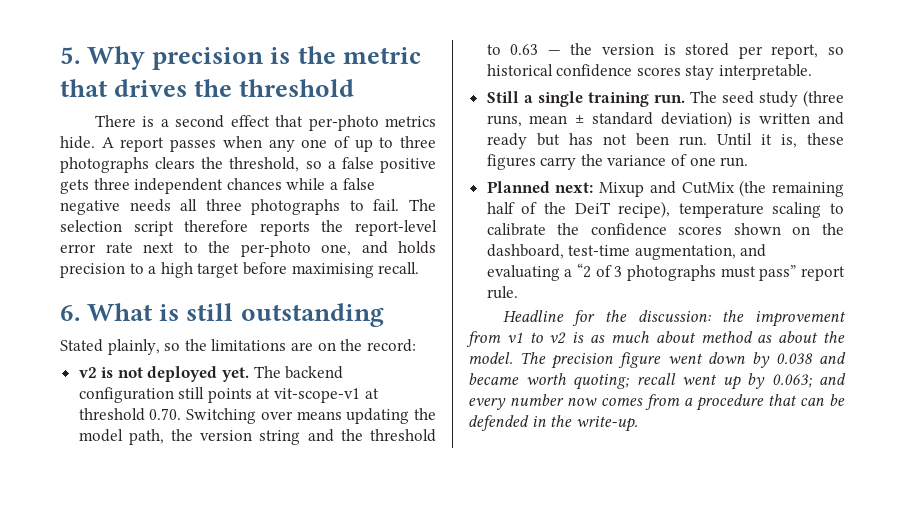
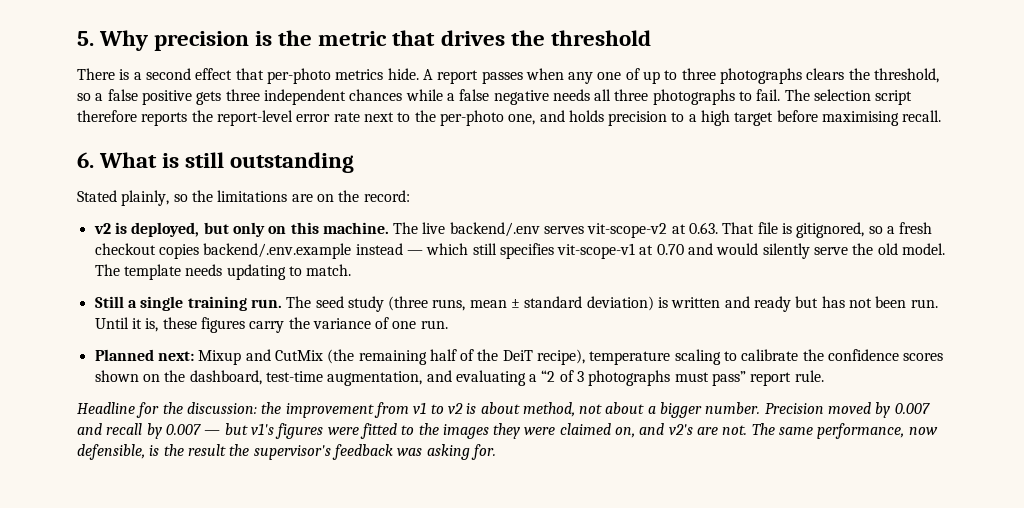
[117,366,344,382] [78,387,379,403] [78,408,436,424] [78,429,436,445] [486,43,844,59] [486,64,813,80] not deployed yet. The backend configuration still points at vit-scope-v1 at threshold 0.70. Switching over means updating the model path, the version string and the threshold to 0.63 — the version is stored per report, so historical confidence scores stay interpretable. -> [131,222,933,238] [94,243,946,259] [94,264,352,280] deployed, but only on this machine. The live backend/.env serves vit-scope-v2 at 0.63. That file is gitignored, so a fresh checkout copies backend/.env.example instead — which still specifies vit-scope-v1 at 0.70 and would silently serve the old model. The template needs updating to match.
[590,331,845,343] [468,352,846,369] [468,373,846,390] [468,394,845,411] [468,415,638,432] as much about method as about the model. The precision figure went down by 0.038 and became worth quoting; recall went up by 0.063; and every number now comes from a procedure that can be defended in the write-up. -> [480,402,930,418] [77,423,938,439] [77,444,496,460] about method, not about a bigger number. Precision moved by 0.007 and recall by 0.007 — but v1's figures were fitted to the images they were claimed on, and v2's are not. The same performance, now defensible, is the result the supervisor's feedback was asking for.

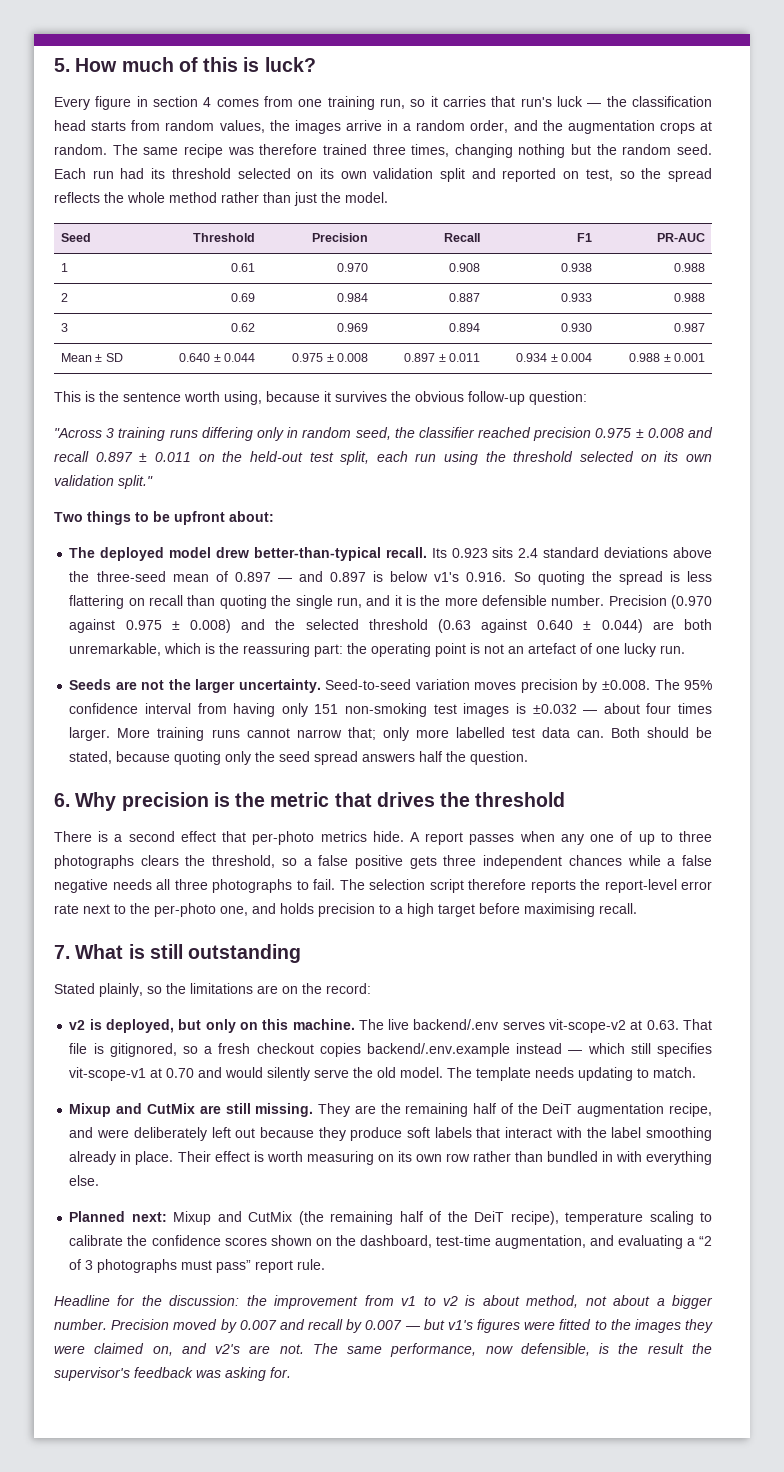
(94, 38) none -> [75,57,316,72] [54,96,712,110] [54,120,712,134] [54,144,712,158] [54,168,712,182] [54,192,388,206] [60,233,91,242] [193,233,256,242] [312,233,369,242] [444,233,481,242] [577,233,593,242] [657,233,706,242] [60,263,68,272] [231,263,256,272] [337,263,369,272] [449,263,481,272] [561,263,593,272] [674,263,706,272] [60,293,68,302] [231,293,256,302] [337,293,369,302] [449,293,481,302] [561,293,593,302] [674,293,706,302] [60,323,68,332] [231,323,256,332] [337,323,369,332] [449,323,481,332] [561,323,593,332] [674,323,706,332] [60,353,123,362] [179,353,256,362] [292,353,369,362] [404,353,481,362] [516,353,593,362] [629,353,706,362] [54,391,587,405] [54,427,713,441] [54,451,712,465] [54,475,153,489] [54,511,274,525] [69,547,712,561] [69,571,713,585] [69,595,713,609] [69,619,713,633] [69,643,686,657] [69,679,712,693] [69,703,713,717] [69,727,712,741] [69,751,529,765] [54,793,70,807] How much of this is luck? // Every figure in section 4 comes from one training run, so it carries that run's luck — the classification head starts from random values, the images arrive in a random order, and the augmentation crops at random. The same recipe was therefore trained three times, changing nothing but the random seed. Each run had its threshold selected on its own validation split and reported on test, so the spread reflects the whole method rather than just the model. // Seed | Threshold | Precision | Recall | F1 | PR-AUC // 1 | 0.61 | 0.970 | 0.908 | 0.938 | 0.988 // 2 | 0.69 | 0.984 | 0.887 | 0.933 | 0.988 // 3 | 0.62 | 0.969 | 0.894 | 0.930 | 0.987 // Mean ± SD | 0.640 ± 0.044 | 0.975 ± 0.008 | 0.897 ± 0.011 | 0.934 ± 0.004 | 0.988 ± 0.001 // This is the sentence worth using, because it survives the obvious follow-up question: // "Across 3 training runs differing only in random seed, the classifier reached precision 0.975 ± 0.008 and recall 0.897 ± 0.011 on the held-out test split, each run using the threshold selected on its own validation split." // Two things to be upfront about: // The deployed model drew better-than-typical recall. Its 0.923 sits 2.4 standard deviations above the three-seed mean of 0.897 — and 0.897 is below v1's 0.916. So quoting the spread is less flattering on recall than quoting the single run, and it is the more defensible number. Precision (0.970 against 0.975 ± 0.008) and the selected threshold (0.63 against 0.640 ± 0.044) are both unremarkable, which is the reassuring part: the operating point is not an artefact of one lucky run. // Seeds are not the larger uncertainty. Seed-to-seed variation moves precision by ±0.008. The 95% confidence interval from having only 151 non-smoking test images is ±0.032 — about four times larger. More training runs cannot narrow that; only more labelled test data can. Both should be stated, because quoting only the seed spread answers half the question. // 6.
[77,152,94,168] 6. -> [54,945,70,959] 7.
[94,296,938,312] [94,317,448,333] Still a single training run. The seed study (three runs, mean ± standard deviation) is written and ready but has not been run. Until it is, these figures carry the variance of one run. -> [69,1103,712,1117] [69,1127,712,1141] [69,1151,712,1165] [69,1175,100,1186] Mixup and CutMix are still missing. They are the remaining half of the DeiT augmentation recipe, and were deliberately left out because they produce soft labels that interact with the label smoothing already in place. Their effect is worth measuring on its own row rather than bundled in with everything else.

